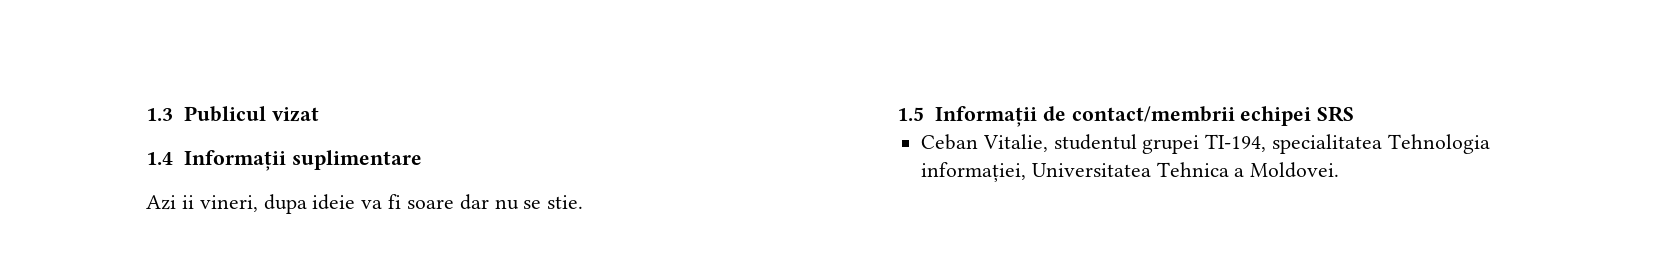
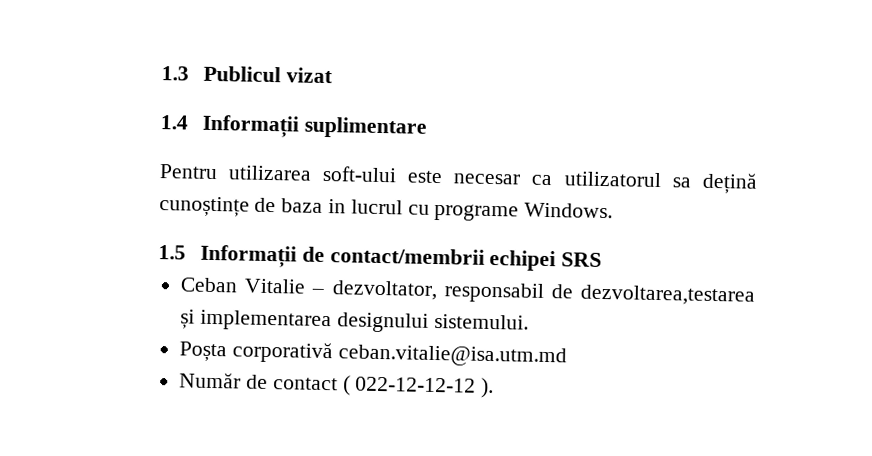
[146,194,584,214] Azi ii vineri, dupa ideie va fi soare dar nu se stie. -> [158,164,758,194] [158,196,614,222] Pentru utilizarea soft-ului este necesar ca utilizatorul sa dețină cunoștințe de baza in lucrul cu programe Windows.
[982,134,1490,154] [920,162,1340,182] Vitalie, studentul grupei TI-194, specialitatea Tehnologia informației, Universitatea Tehnica a Moldovei. -> [244,278,755,306] [180,309,529,333] [179,341,567,368] [179,372,495,399] Vitalie – dezvoltator, responsabil de dezvoltarea,testarea și implementarea designului sistemului. // Poșta corporativă ceban.vitalie@isa.utm.md // Număr de contact ( 022-12-12-12 ).

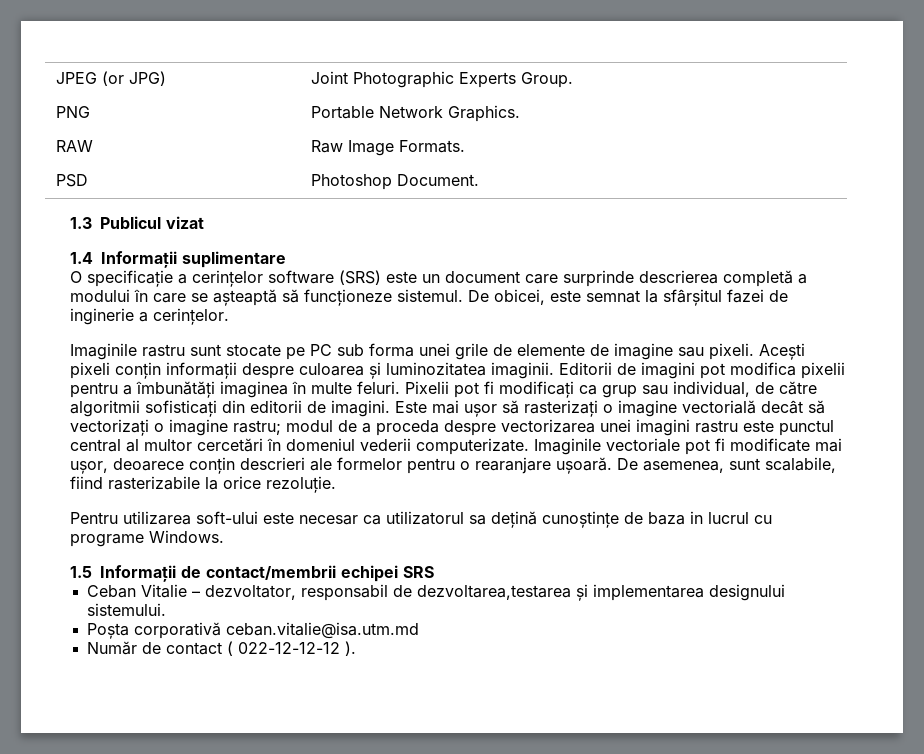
(160, 73) none -> [55,71,166,86] [310,71,573,88] [55,106,90,118] [310,105,520,122] [55,140,93,152] [310,140,465,156] [55,174,88,187] [310,174,479,190] JPEG (or JPG) | Joint Photographic Experts Group. // PNG | Portable Network Graphics. // RAW | Raw Image Formats. // PSD | Photoshop Document. //
(427, 127) none -> [69,270,807,287] [69,289,788,306] [69,308,229,325] [69,343,805,360] [69,362,845,379] [69,381,817,398] [69,400,825,417] [69,419,834,436] [69,438,842,455] [69,457,836,474] [69,476,336,493] // O specificație a cerințelor software (SRS) este un document care surprinde descrierea completă a modului în care se așteaptă să funcționeze sistemul. De obicei, este semnat la sfârșitul fazei de inginerie a cerințelor. // Imaginile rastru sunt stocate pe PC sub forma unei grile de elemente de imagine sau pixeli. Acești pixeli conțin informații despre culoarea și luminozitatea imaginii. Editorii de imagini pot modifica pixelii pentru a îmbunătăți imaginea în multe feluri. Pixelii pot fi modificați ca grup sau individual, de către algoritmii sofisticați din editorii de imagini. Este mai ușor să rasterizați o imagine vectorială decât să vectorizați o imagine rastru; modul de a proceda despre vectorizarea unei imagini rastru este punctul central al multor cercetări în domeniul vederii computerizate. Imaginile vectoriale pot fi modificate mai ușor, deoarece conțin descrieri ale formelor pentru o rearanjare ușoară. De asemenea, sunt scalabile, fiind rasterizabile la orice rezoluție.

